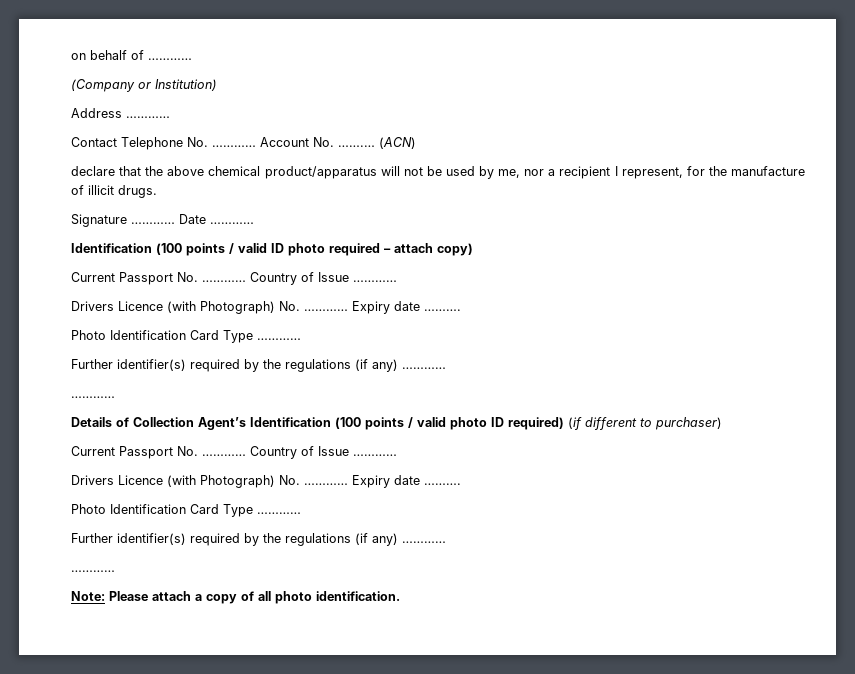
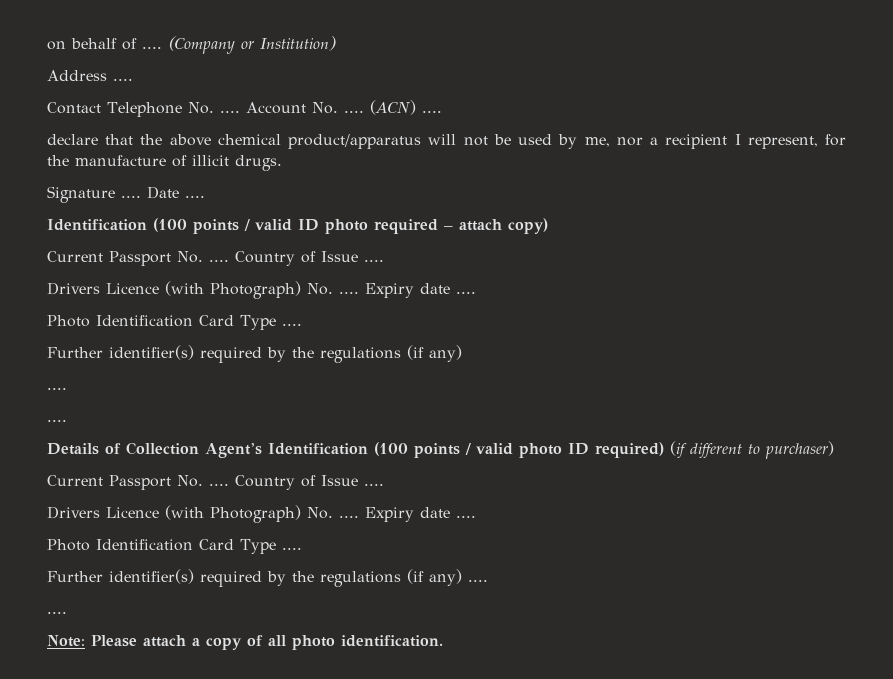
[148,58,192,60] ………… // -> [142,46,162,49] ....
[126,116,170,118] ………… -> [113,78,133,81] ....
[212,145,256,147] ………… -> [219,110,240,113] ....
[338,145,375,147] …….… -> [343,110,364,113] ....
(416, 143) none -> [421,110,442,113] ....
[131,214,254,224] ………… Date ………… -> [121,186,205,199] .... Date ....
[202,272,397,285] [71,301,461,314] [71,330,301,343] [71,359,446,372] [71,396,115,398] ………… Country of Issue ………… // Drivers Licence (with Photograph) No. ………… Expiry date ………. // Photo Identification Card Type ………… // Further identifier(s) required by the regulations (if any) ………… // ………… -> [209,251,384,266] [47,281,476,299] [47,315,302,330] [47,345,462,363] [47,387,67,390] [47,419,67,422] .... Country of Issue .... // Drivers Licence (with Photograph) No. .... Expiry date .... // Photo Identification Card Type .... // Further identifier(s) required by the regulations (if any) // .... // ....
[202,446,397,459] [71,475,461,488] [71,504,301,517] [71,533,446,546] [71,570,115,572] ………… Country of Issue ………… // Drivers Licence (with Photograph) No. ………… Expiry date ………. // Photo Identification Card Type ………… // Further identifier(s) required by the regulations (if any) ………… // ………… -> [209,475,384,490] [47,505,476,523] [47,539,302,554] [47,569,488,587] [47,611,67,614] .... Country of Issue .... // Drivers Licence (with Photograph) No. .... Expiry date .... // Photo Identification Card Type .... // Further identifier(s) required by the regulations (if any) .... // ....

